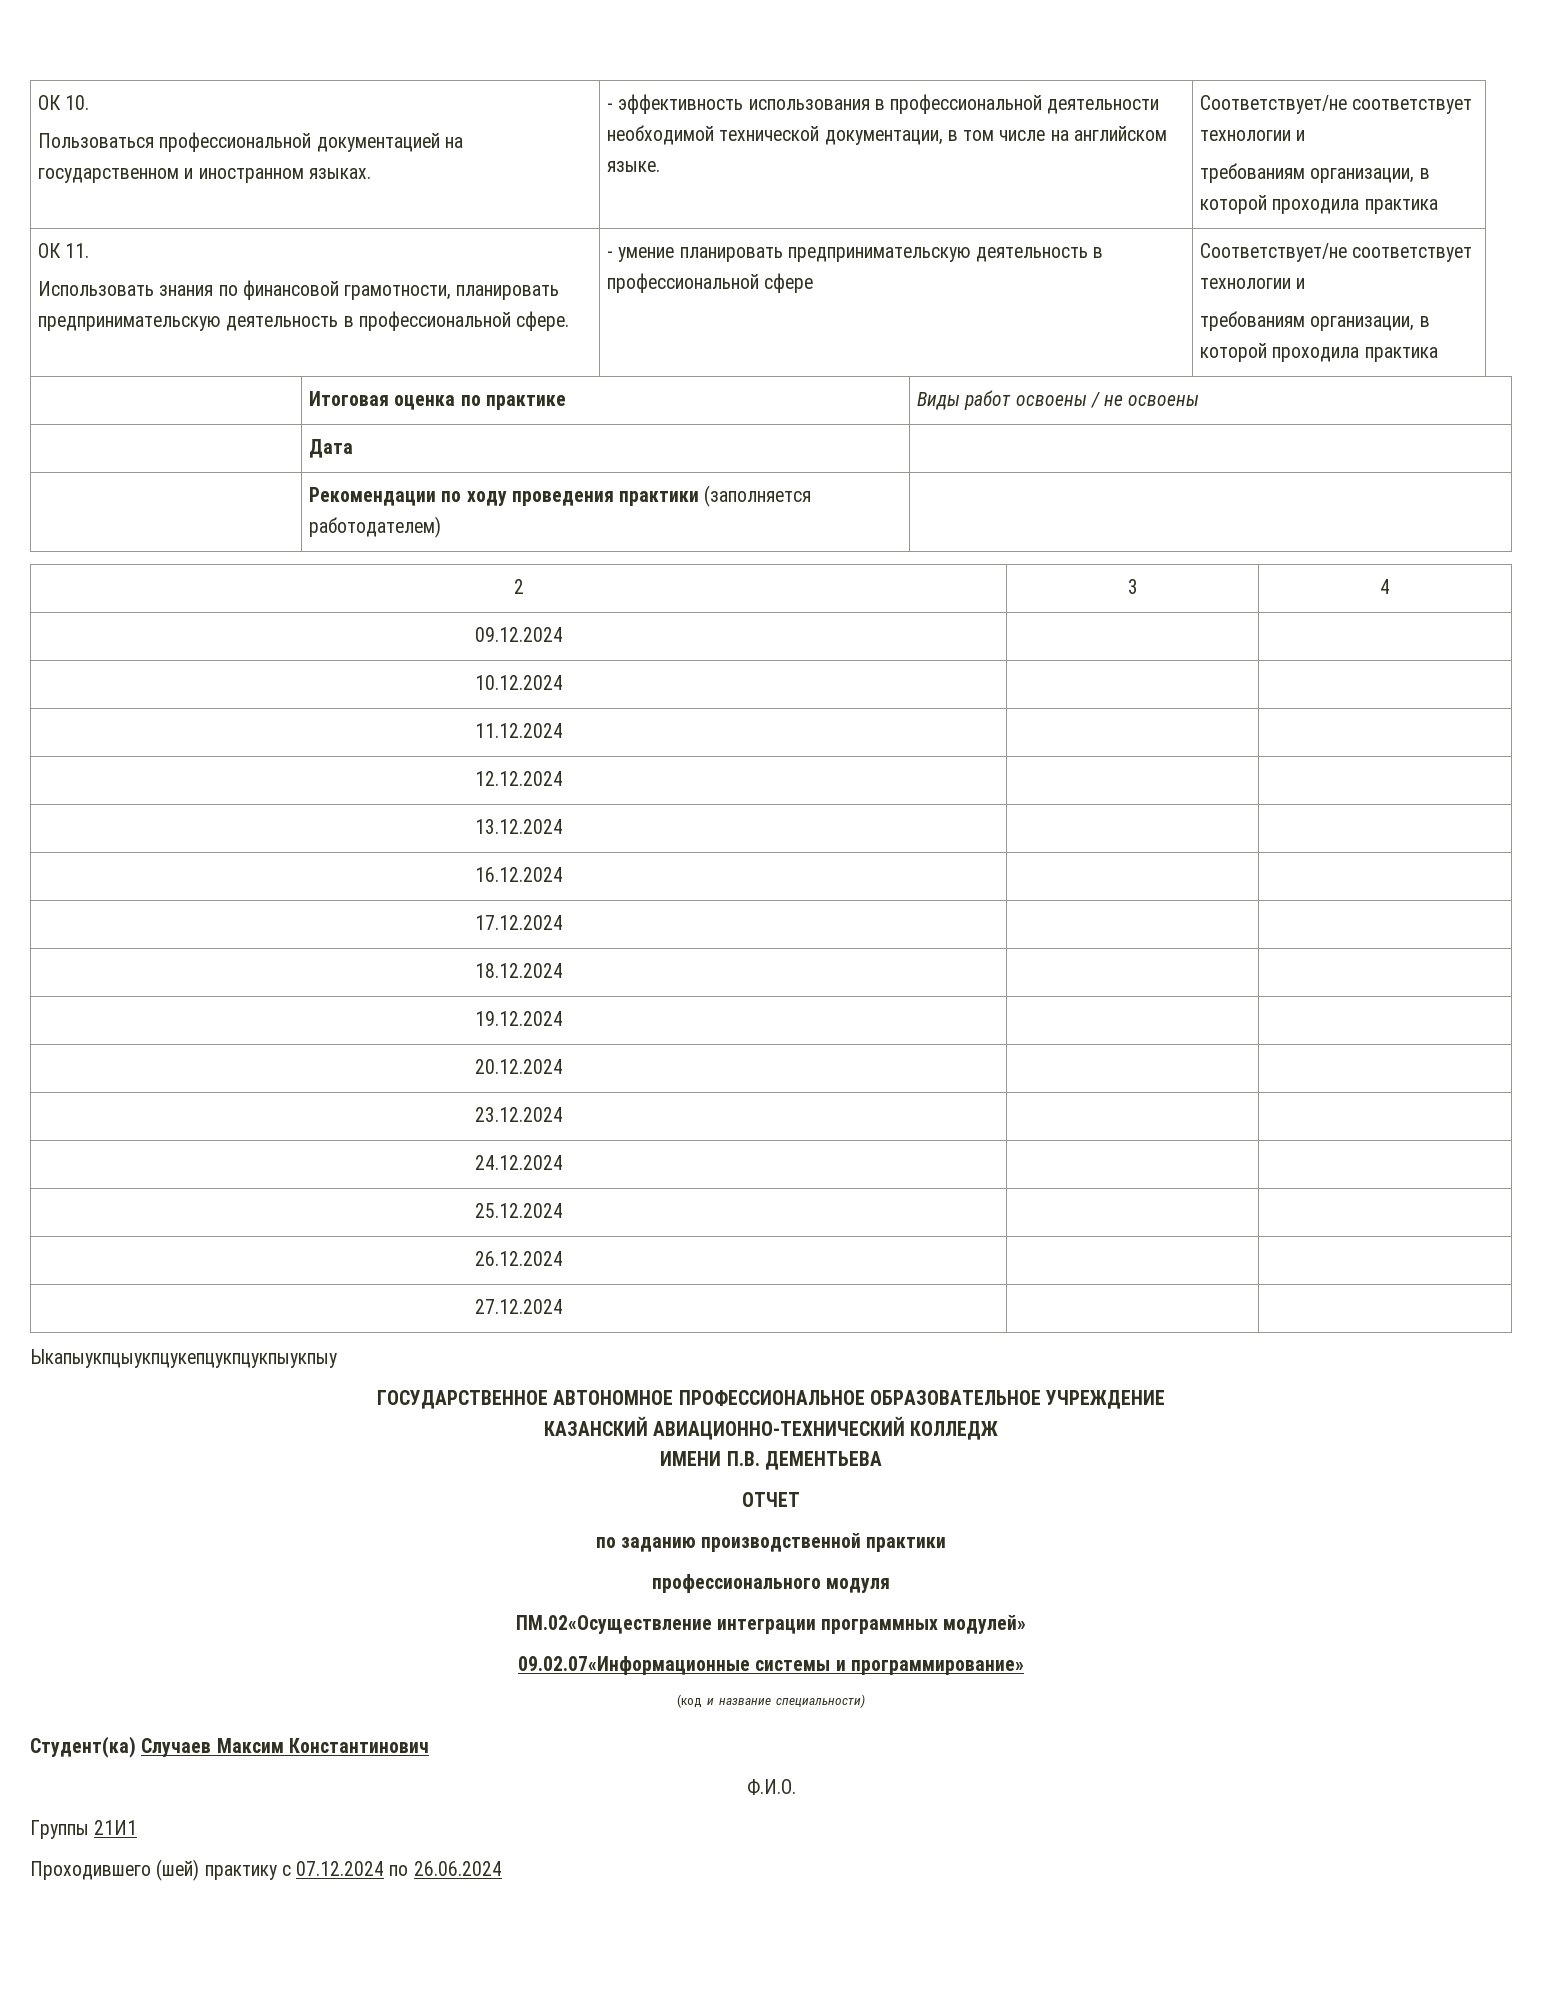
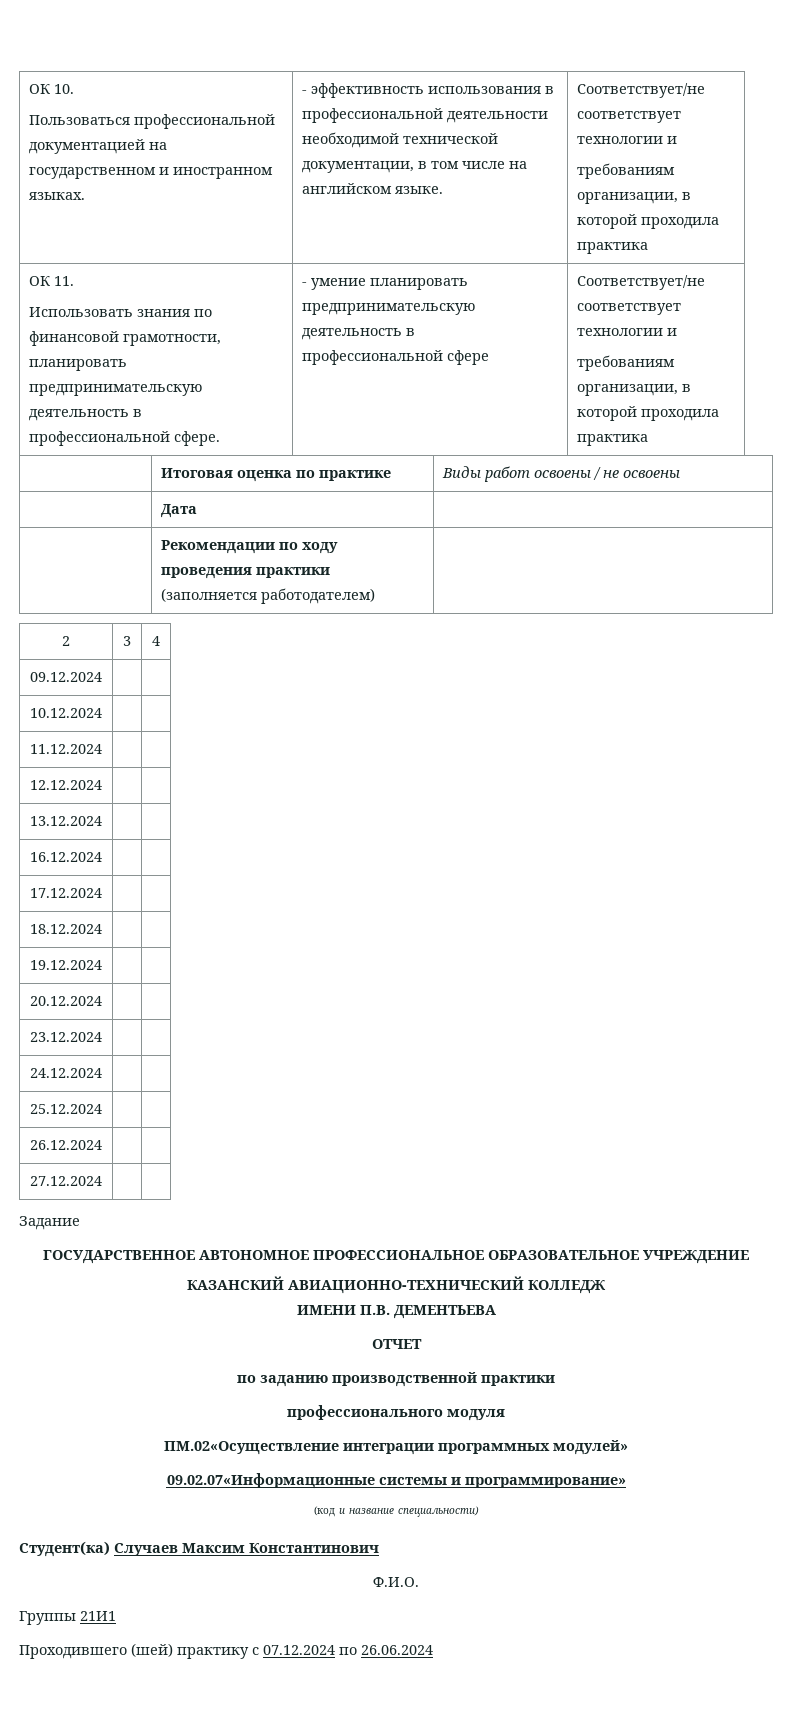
[30,1349,337,1368] Ыкапыукпцыукпцукепцукпцукпыукпыу -> [19,1216,80,1230] Задание

